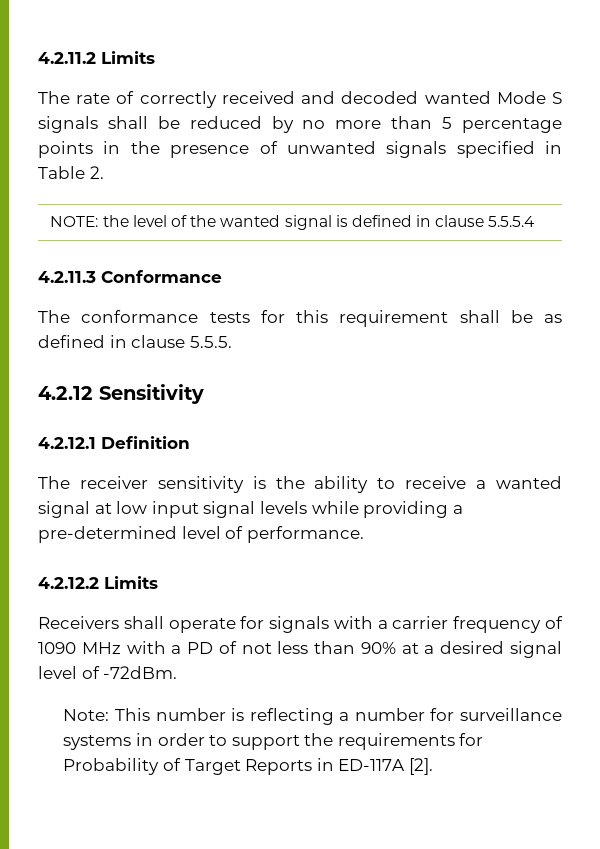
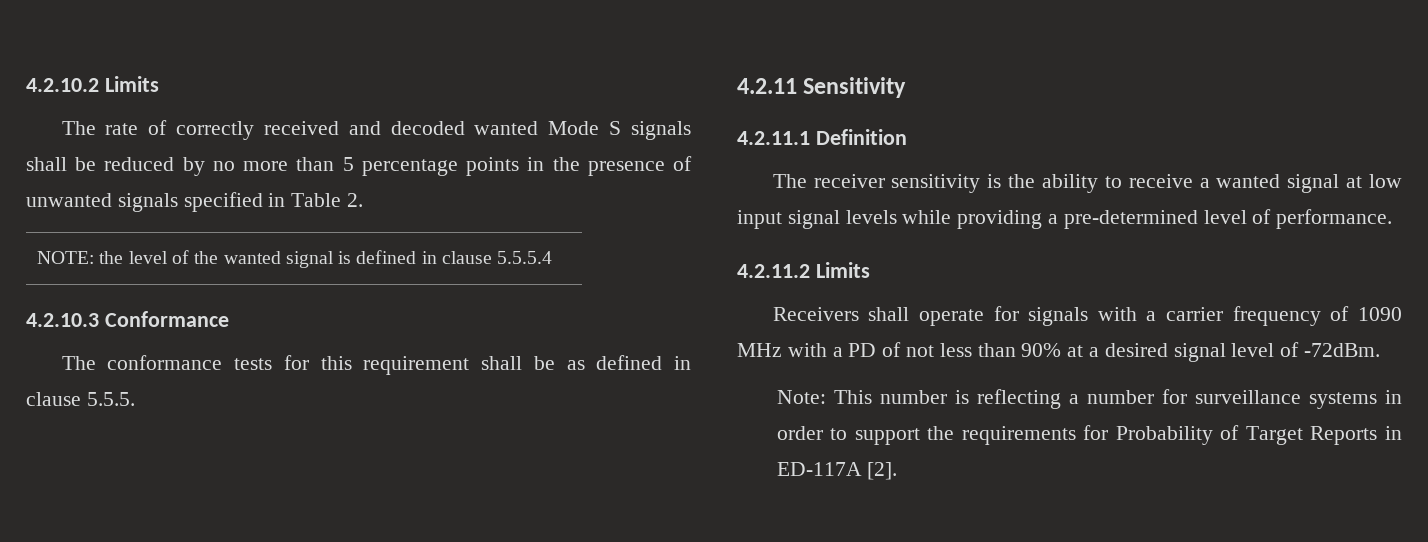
[38,52,96,64] 4.2.11.2 -> [26,78,99,92] 4.2.10.2
[38,271,96,283] 4.2.11.3 -> [26,313,99,327] 4.2.10.3
[38,386,93,400] 4.2.12 -> [737,78,797,94] 4.2.11
[38,437,96,449] 4.2.12.1 -> [737,131,810,145] 4.2.11.1
[38,577,99,589] 4.2.12.2 -> [737,264,810,278] 4.2.11.2

